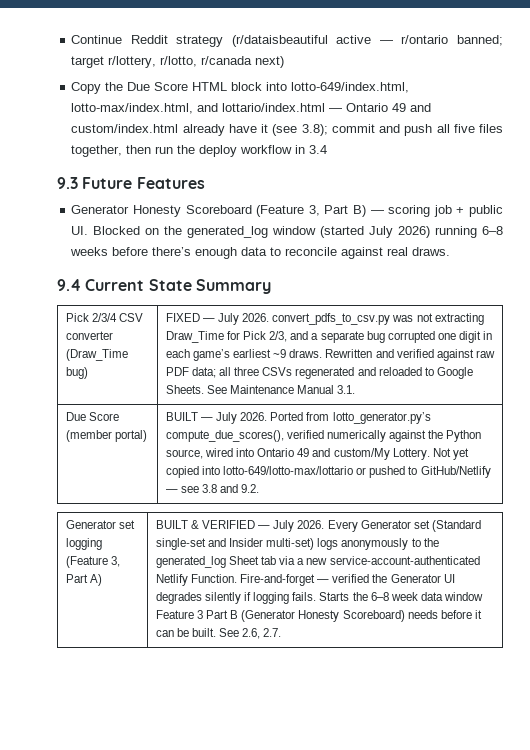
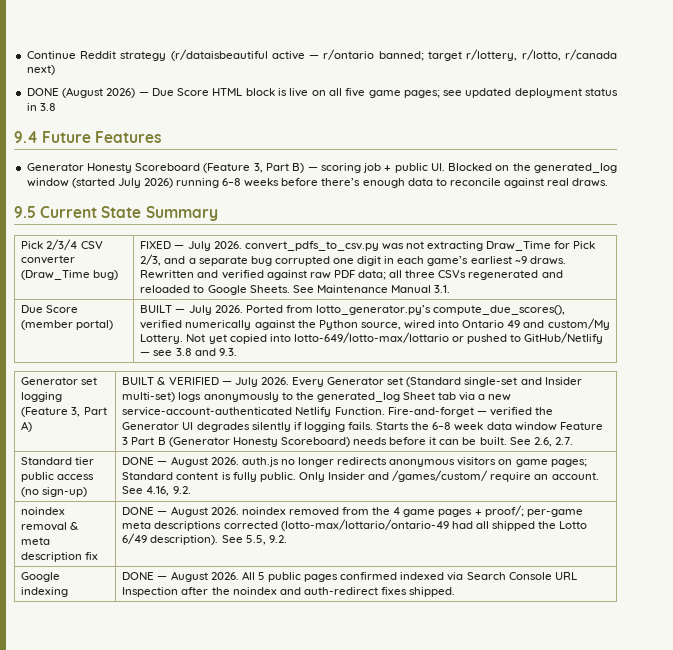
[71,82,410,94] [71,103,432,114] [71,124,504,136] [71,145,328,157] [57,177,78,189] Copy the Due Score HTML block into lotto-649/index.html, lotto-max/index.html, and lottario/index.html — Ontario 49 and custom/index.html already have it (see 3.8); commit and push all five files together, then run the deploy workflow in 3.4 // 9.3 -> [26,87,618,98] [26,103,56,111] [14,131,38,143] DONE (August 2026) — Due Score HTML block is live on all five game pages; see updated deployment status in 3.8 // 9.4
[57,279,81,291] 9.4 -> [14,206,36,218] 9.5
[241,484,260,493] 9.2. -> [218,348,237,356] 9.3.
(282, 632) none -> [21,457,95,465] [21,472,95,482] [21,487,88,497] [122,456,587,467] [122,470,599,482] [122,486,191,496] [21,507,66,515] [21,522,79,531] [21,537,51,545] [21,552,99,562] [122,505,583,517] [122,519,588,531] [122,533,287,545] [21,572,61,582] [21,587,69,597] [122,571,577,582] [122,587,456,597] // Standard tier public access (no sign-up) | DONE — August 2026. auth.js no longer redirects anonymous visitors on game pages; Standard content is fully public. Only Insider and /games/custom/ require an account. See 4.16, 9.2. // noindex removal & meta description fix | DONE — August 2026. noindex removed from the 4 game pages + proof/; per-game meta descriptions corrected (lotto-max/lottario/ontario-49 had all shipped the Lotto 6/49 description). See 5.5, 9.2. // Google indexing | DONE — August 2026. All 5 public pages confirmed indexed via Search Console URL Inspection after the noindex and auth-redirect fixes shipped.

